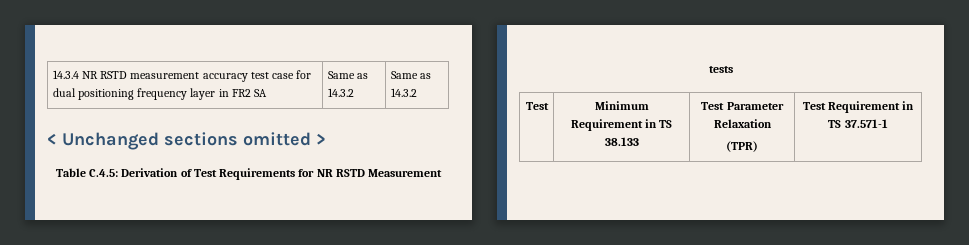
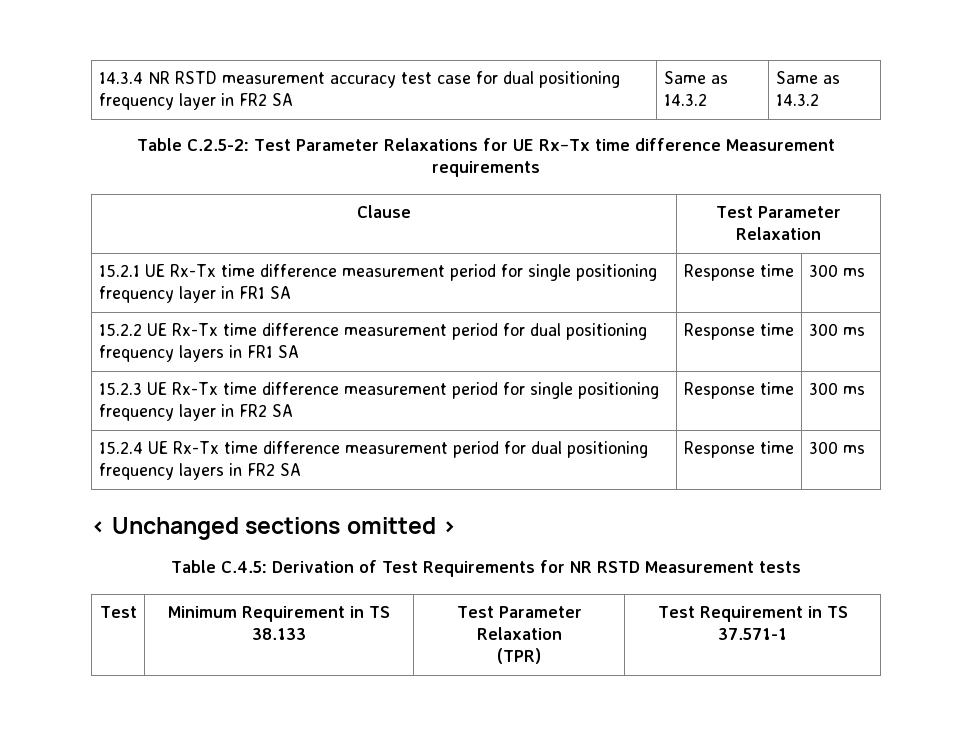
(417, 92) none -> [137,138,835,151] [432,161,540,177] [357,205,411,218] [716,206,841,218] [736,227,821,240] [98,264,657,281] [98,286,291,303] [683,264,794,281] [808,264,865,277] [98,323,647,340] [98,345,299,362] [683,323,794,340] [808,323,865,336] [98,382,659,399] [98,404,293,421] [683,382,794,399] [808,382,865,395] [98,441,648,458] [98,463,301,480] [683,441,794,458] [808,441,865,454] // Table C.2.5-2: Test Parameter Relaxations for UE Rx–Tx time difference Measurement requirements // Clause | Test Parameter Relaxation // 15.2.1 UE Rx-Tx time difference measurement period for single positioning frequency layer in FR1 SA | Response time | 300 ms // 15.2.2 UE Rx-Tx time difference measurement period for dual positioning frequency layers in FR1 SA | Response time | 300 ms // 15.2.3 UE Rx-Tx time difference measurement period for single positioning frequency layer in FR2 SA | Response time | 300 ms // 15.2.4 UE Rx-Tx time difference measurement period for dual positioning frequency layers in FR2 SA | Response time | 300 ms

